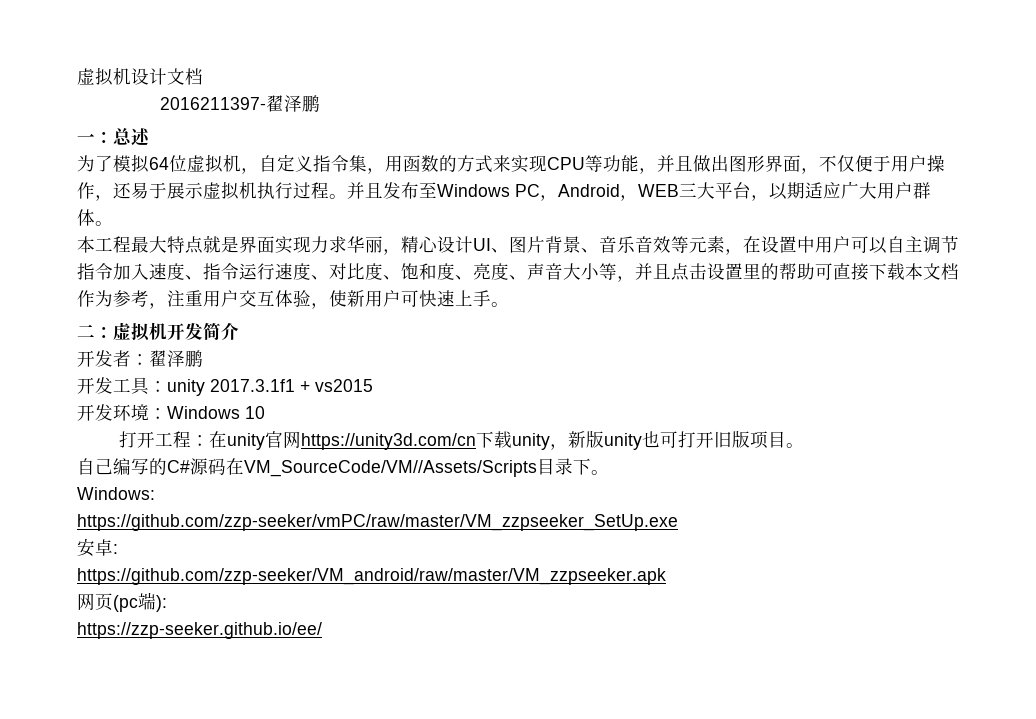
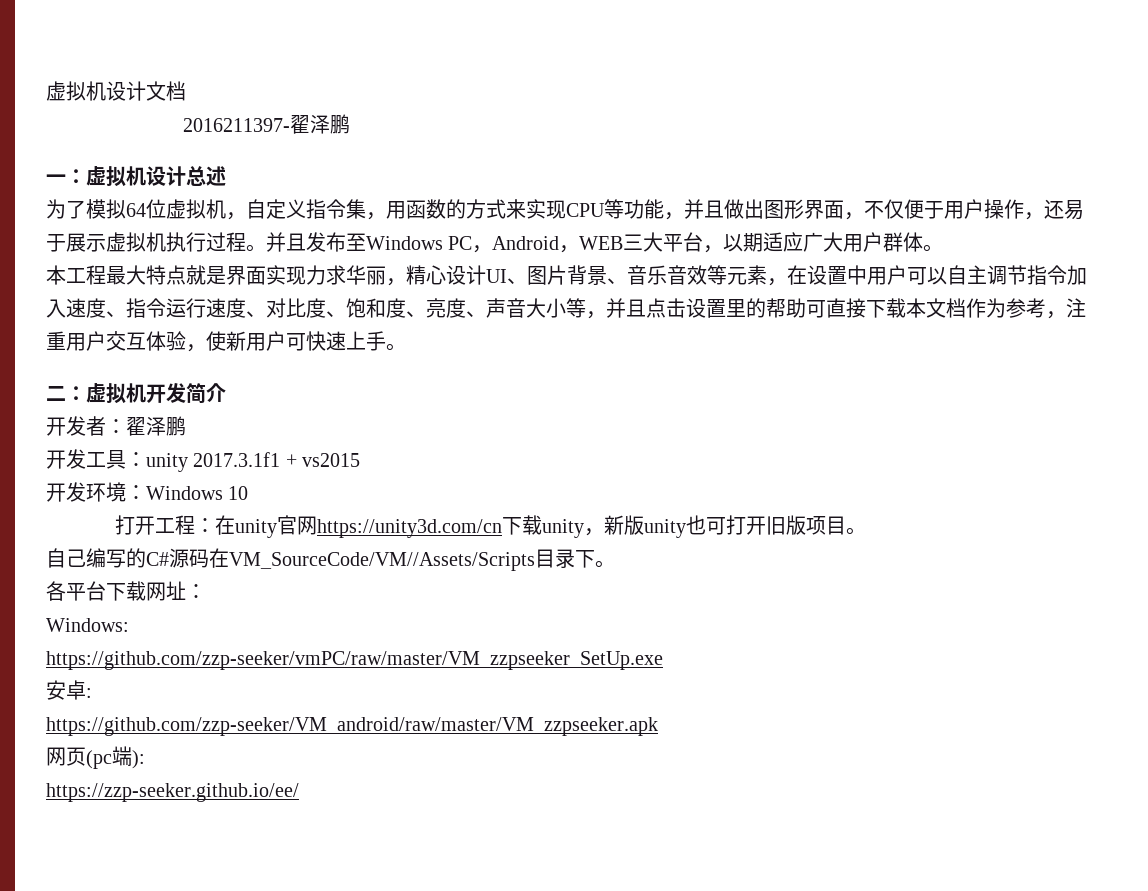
(113, 137) none -> [86,166,186,187] 虚拟机设计
(609, 472) none -> [46,581,206,601] // 各平台下载网址：

